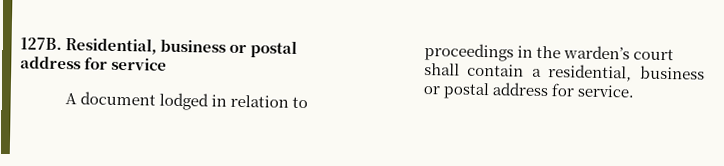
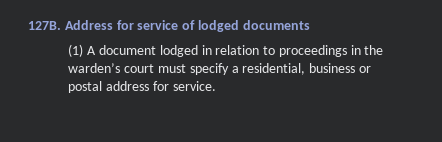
[65,37,298,58] [20,56,168,71] Residential, business or postal address for service // -> [64,20,310,32] [68,44,84,57] Address for service of lodged documents // (1)
[423,63,525,77] shall contain -> [157,63,229,75] must specify

